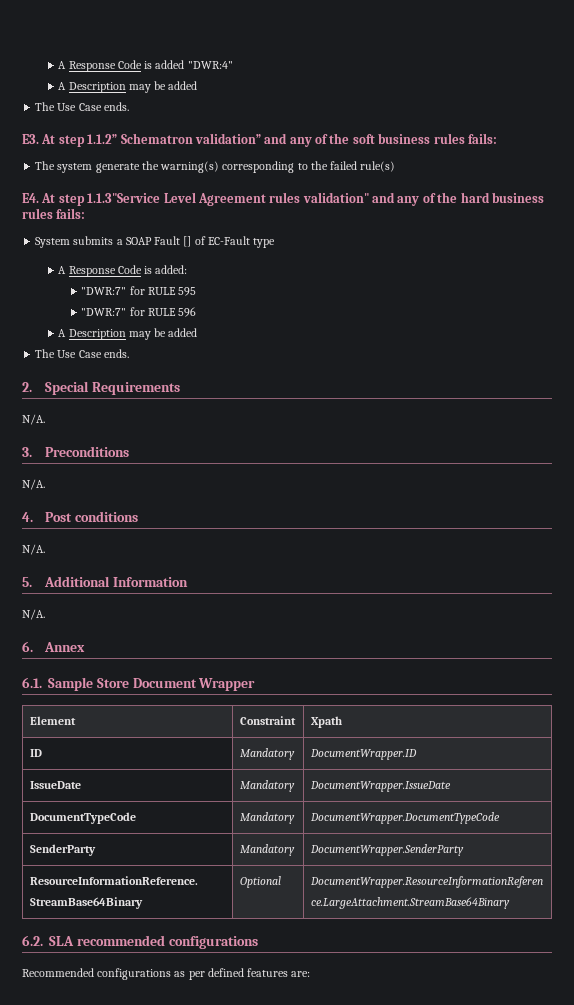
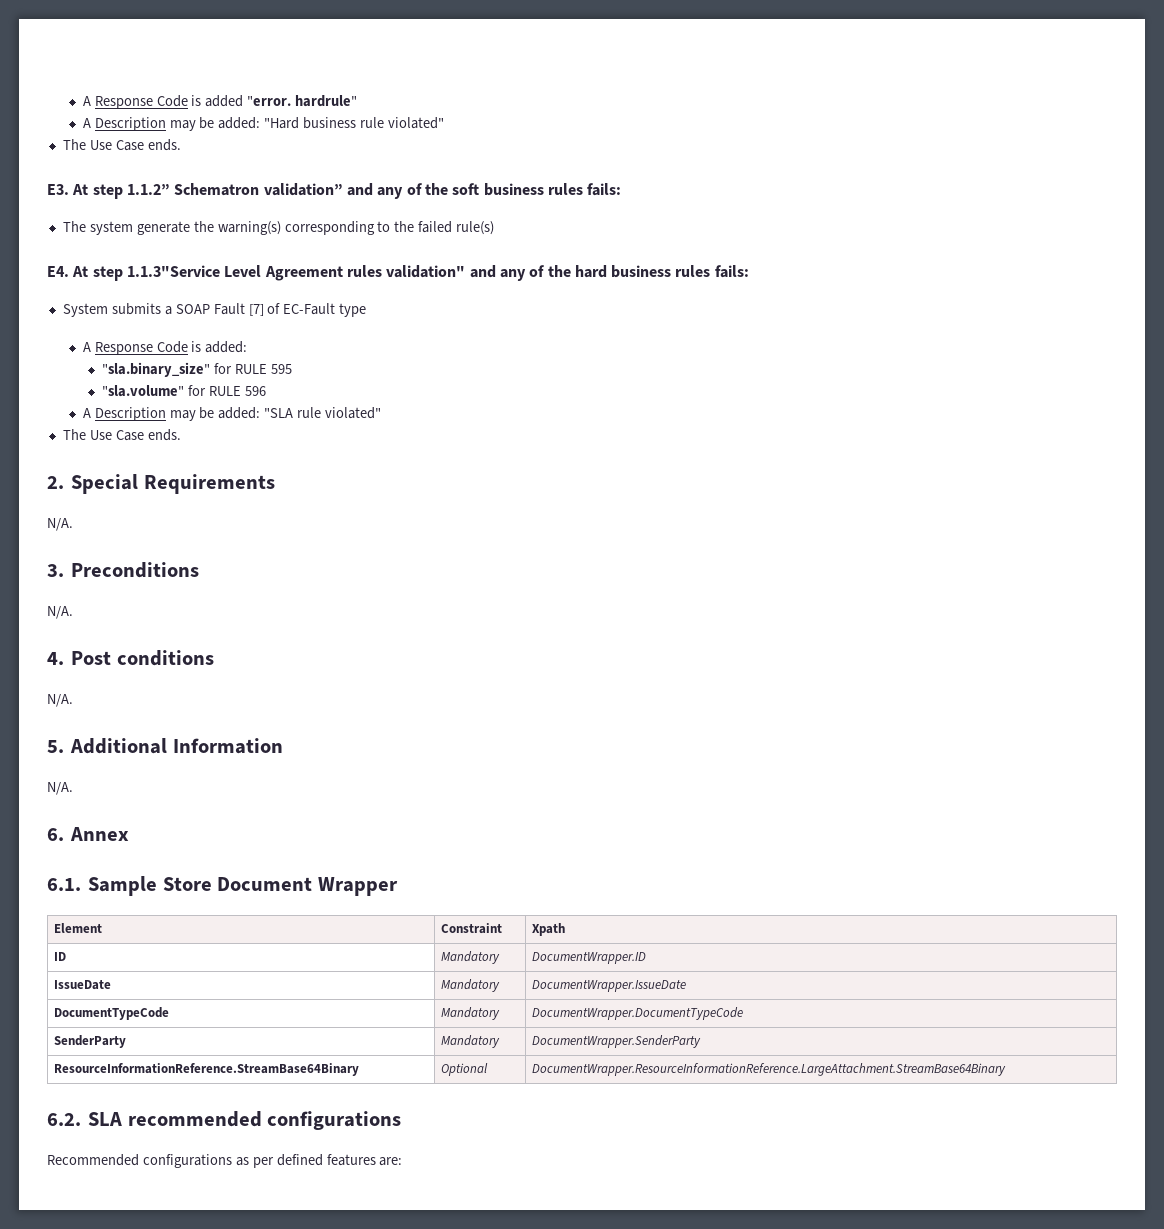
[187,61,233,69] [58,81,198,93] "DWR:4" // A Description may be added -> [247,95,358,107] [82,117,445,131] "error. hardrule" // A Description may be added: "Hard business rule violated"
[183,236,192,247] [] -> [248,304,264,316] [7]
[81,287,127,295] "DWR:7" -> [102,362,211,377] "sla.binary_size"
[81,308,127,316] "DWR:7" -> [102,385,185,397] "sla.volume"
[168,328,198,337] added -> [218,407,382,419] added: "SLA rule violated"

